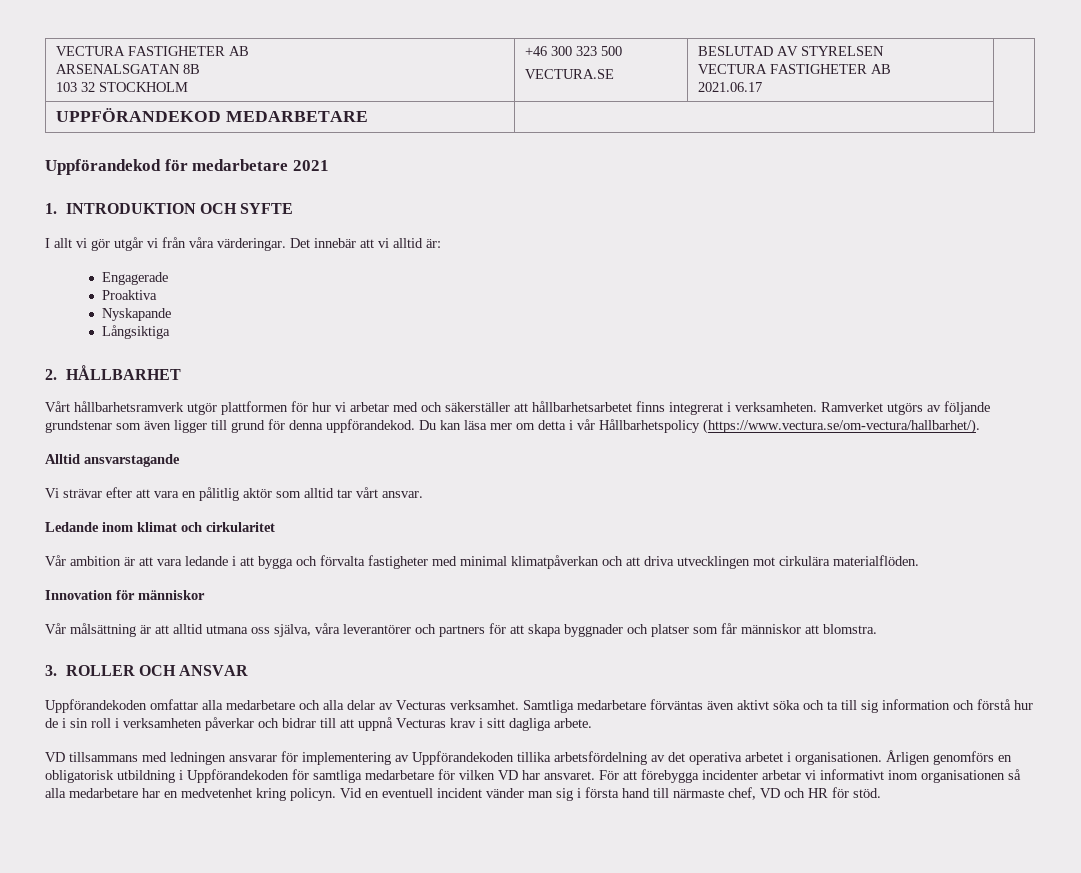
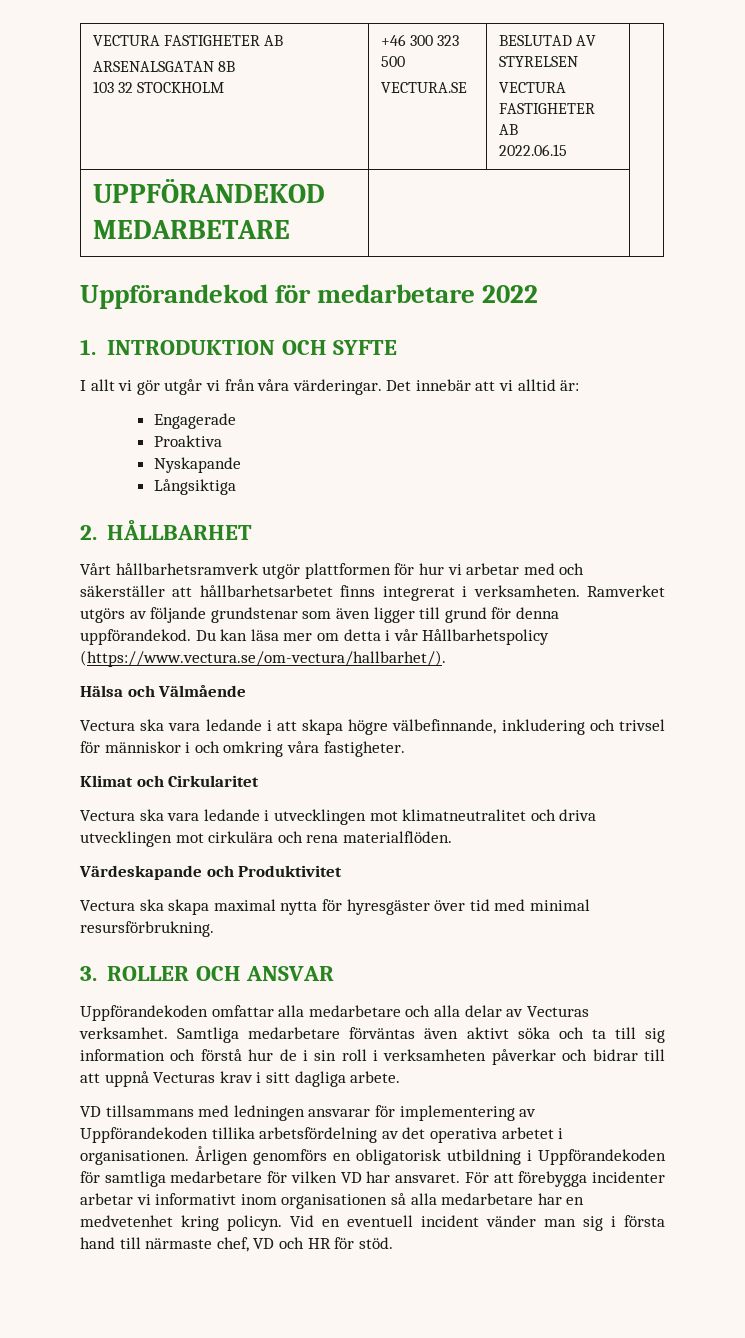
[698,82,763,92] 2021.06.17 -> [499,144,568,156] 2022.06.15
[292,160,329,171] 2021 -> [482,285,539,303] 2022
[45,454,180,467] [45,487,423,501] [45,522,275,532] [45,555,640,569] Alltid ansvarstagande // Vi strävar efter att vara en pålitlig aktör som alltid tar vårt ansvar. // Ledande inom klimat och cirkularitet // Vår ambition är att vara ledande i att bygga och förvalta fastigheter med minimal klimatpåverkan och att -> [80,685,247,697] [80,719,665,735] [80,741,405,757] [80,775,260,787] [80,809,556,825] Hälsa och Välmående // Vectura ska vara ledande i att skapa högre välbefinnande, inkludering och trivsel för människor i och omkring våra fastigheter. // Klimat och Cirkularitet // Vectura ska vara ledande i utvecklingen mot klimatneutralitet och
(830, 561) none -> [277,831,339,843] och rena
[45,590,205,600] [45,623,877,637] Innovation för människor // Vår målsättning är att alltid utmana oss själva, våra leverantörer och partners för att skapa byggnader och platser som får människor att blomstra. -> [79,865,343,880] [80,899,590,915] [80,921,214,937] Värdeskapande och Produktivitet // Vectura ska skapa maximal nytta för hyresgäster över tid med minimal resursförbrukning.

